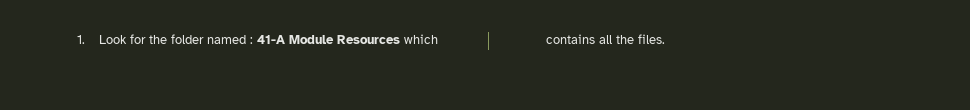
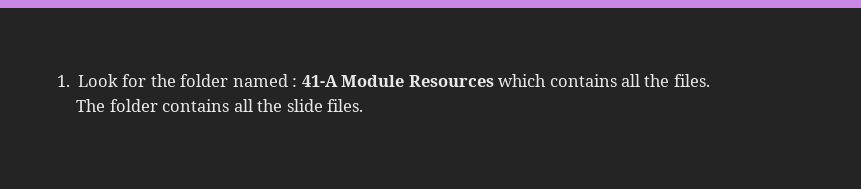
(665, 39) none -> [76,99,364,112] // The folder contains all the slide files.

